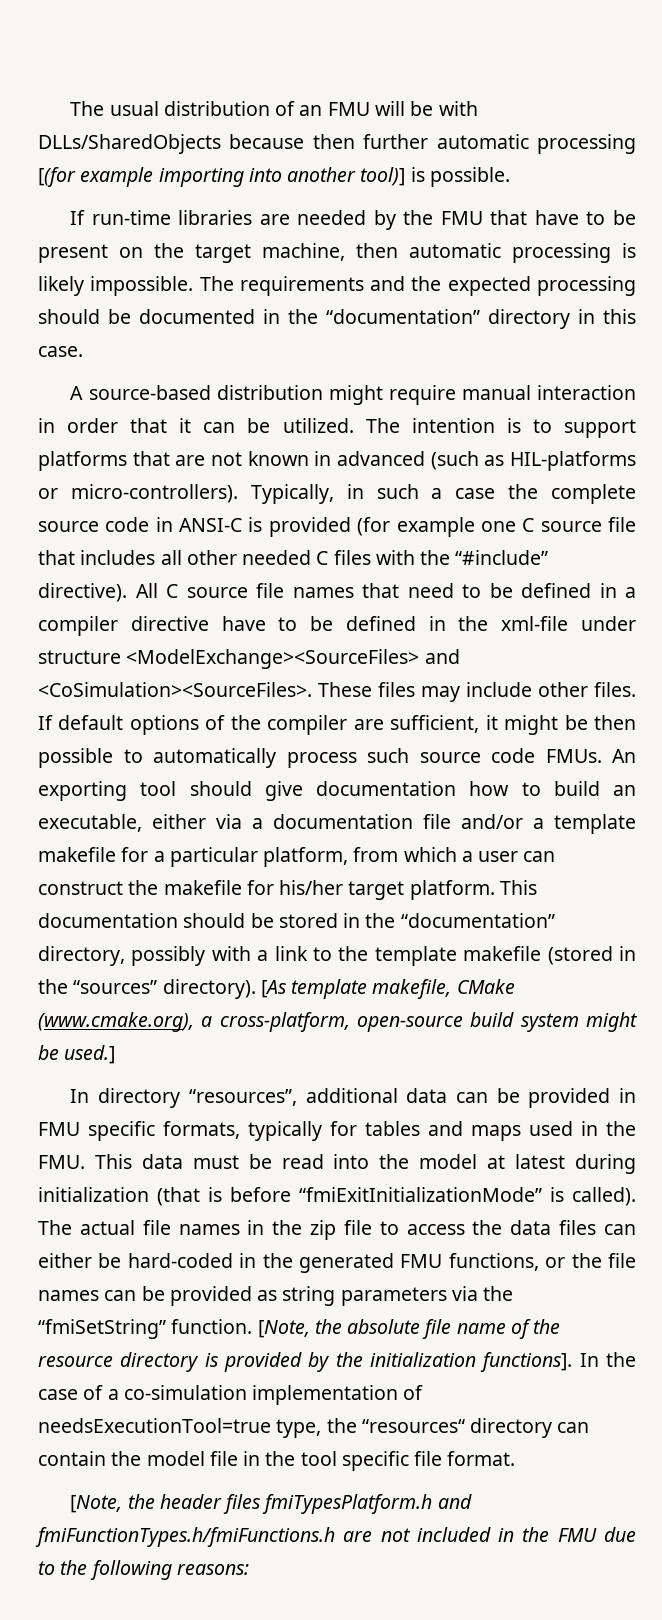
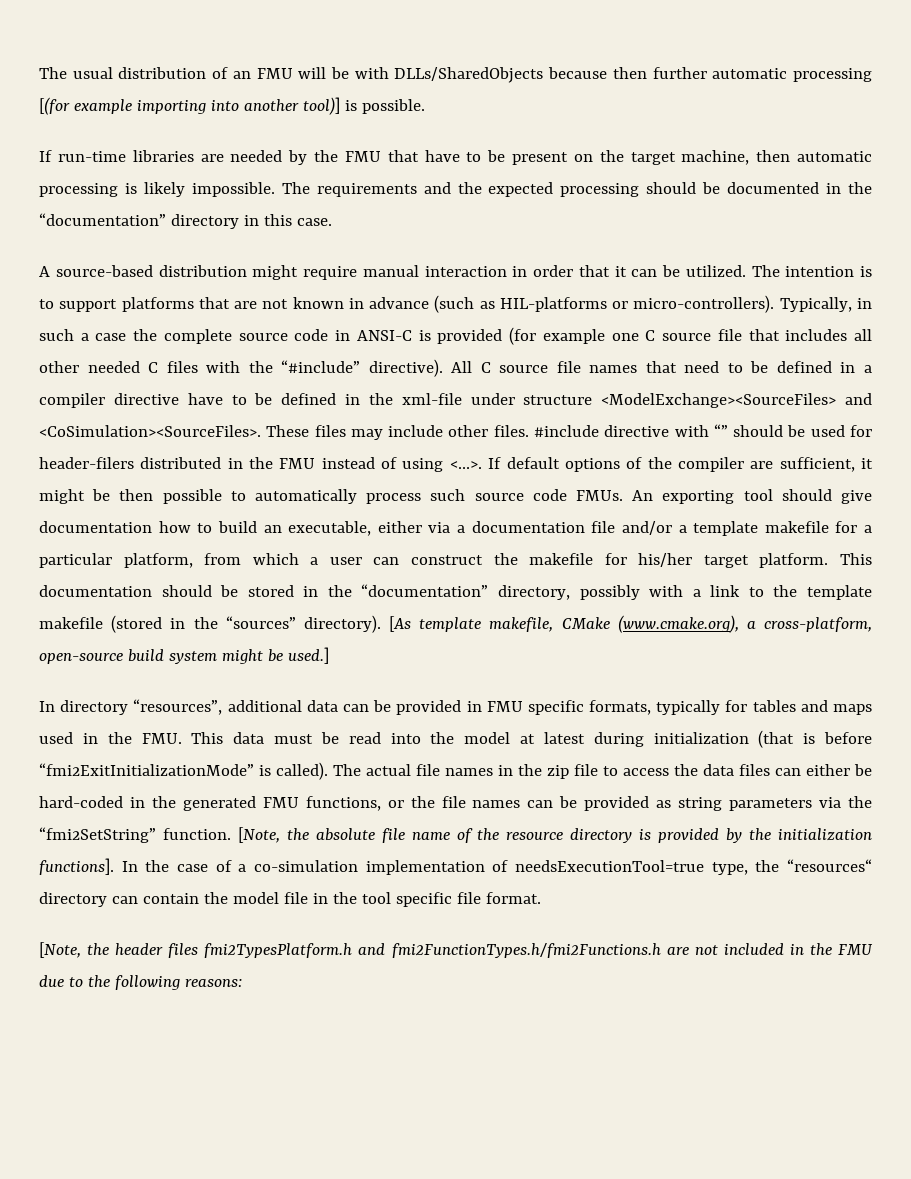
[337,451,425,466] advanced -> [369,297,430,309] advance
(636, 689) none -> [534,424,873,437] [39,457,482,472] #include directive with “” should be used for header-filers distributed in the FMU instead of using <…>.
[299,1187,542,1202] “fmiExitInitializationMode” -> [39,763,254,776] “fmi2ExitInitializationMode”
[38,1319,166,1339] “fmiSetString” -> [39,827,156,843] “fmi2SetString”
[262,1494,472,1514] [35,1527,335,1547] fmiTypesPlatform.h and fmiFunctionTypes.h/fmiFunctions.h -> [204,943,661,958] fmi2TypesPlatform.h and fmi2FunctionTypes.h/fmi2Functions.h

